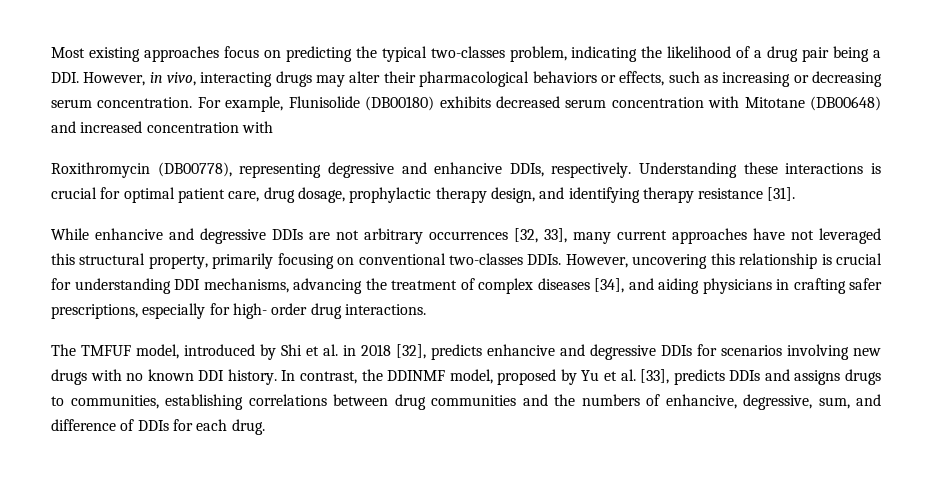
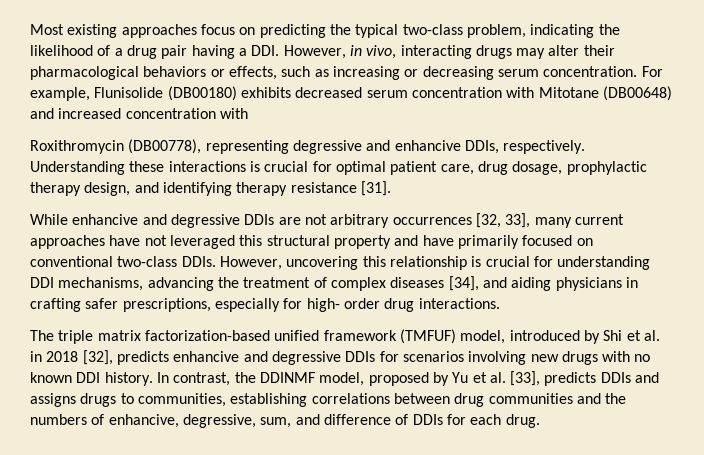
[430,46,505,58] two-classes -> [402,24,463,35] two-class
[833,46,870,62] being -> [191,45,235,59] having
[148,253,334,269] property, primarily focusing -> [333,235,573,249] property and have primarily focused
[449,253,524,265] two-classes -> [117,256,178,267] two-class
[81,345,131,356] TMFUF -> [58,329,456,344] triple matrix factorization-based unified framework (TMFUF)

